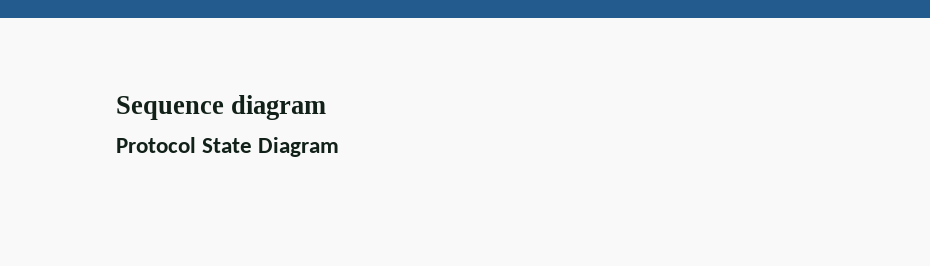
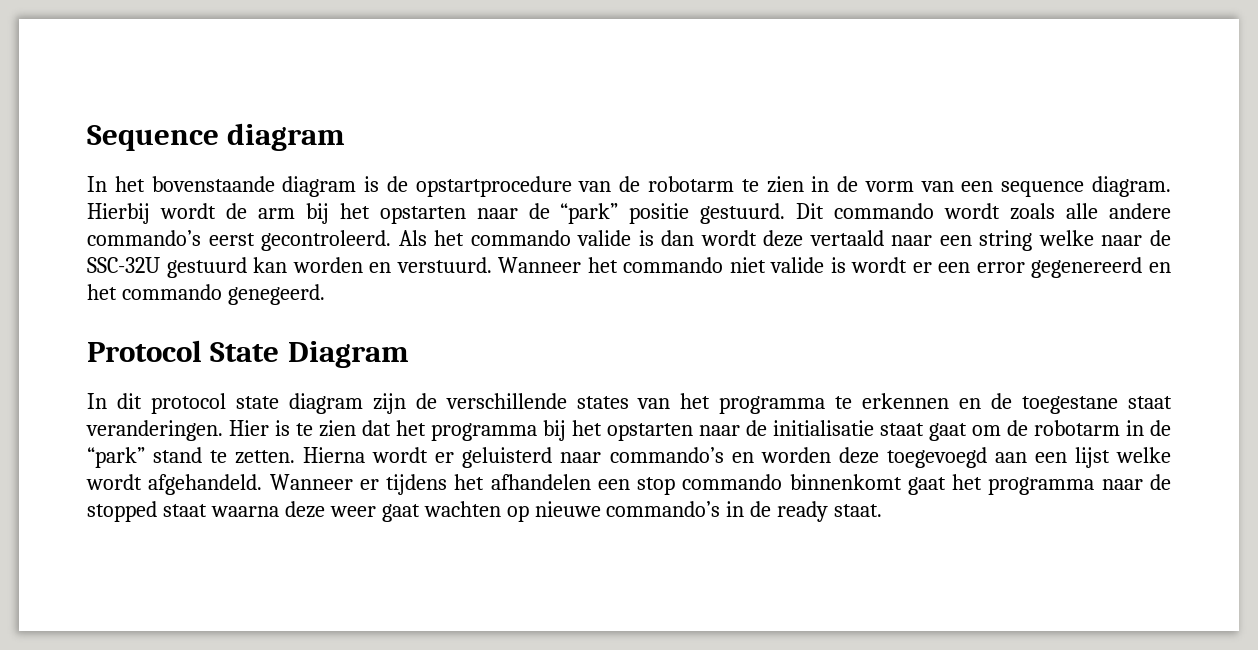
[116,137,340,157] Protocol State Diagram -> [87,176,1172,197] [87,203,1172,224] [87,230,1171,251] [87,257,1171,278] [87,284,325,305] [87,340,409,368] [87,393,1173,414] [86,420,1171,441] [87,447,1171,468] [86,474,1171,495] [87,501,883,522] In het bovenstaande diagram is de opstartprocedure van de robotarm te zien in de vorm van een sequence diagram. Hierbij wordt de arm bij het opstarten naar de “park” positie gestuurd. Dit commando wordt zoals alle andere commando’s eerst gecontroleerd. Als het commando valide is dan wordt deze vertaald naar een string welke naar de SSC-32U gestuurd kan worden en verstuurd. Wanneer het commando niet valide is wordt er een error gegenereerd en het commando genegeerd. // Protocol State Diagram // In dit protocol state diagram zijn de verschillende states van het programma te erkennen en de toegestane staat veranderingen. Hier is te zien dat het programma bij het opstarten naar de initialisatie staat gaat om de robotarm in de “park” stand te zetten. Hierna wordt er geluisterd naar commando’s en worden deze toegevoegd aan een lijst welke wordt afgehandeld. Wanneer er tijdens het afhandelen een stop commando binnenkomt gaat het programma naar de stopped staat waarna deze weer gaat wachten op nieuwe commando’s in de ready staat.

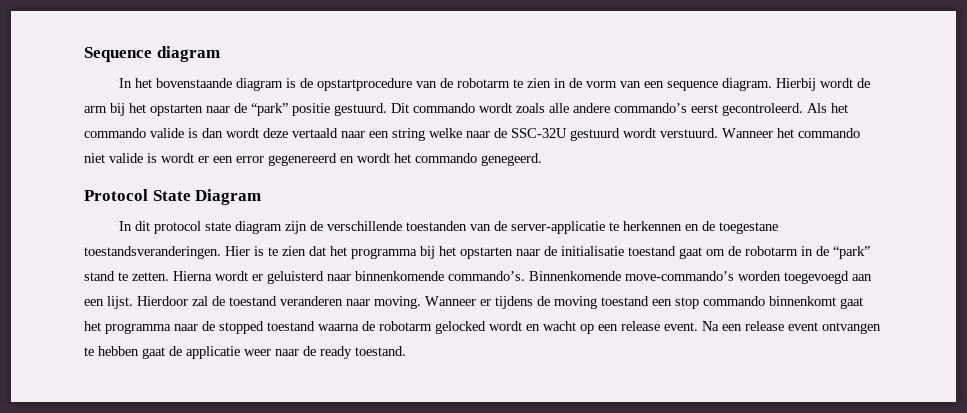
[253,257,392,273] kan worden en -> [623,128,656,138] wordt
(1171, 267) none -> [357,153,390,163] wordt
[576,393,950,414] states van het programma te erkennen -> [406,221,683,234] toestanden van de server-applicatie te herkennen
[1128,396,1173,409] [86,420,223,441] staat veranderingen. -> [84,246,221,259] toestandsveranderingen.
[880,423,924,436] staat -> [628,246,676,256] toestand
[609,447,1171,468] [86,474,591,495] commando’s en worden deze toegevoegd aan een lijst welke wordt afgehandeld. Wanneer er tijdens het afhandelen -> [355,271,872,284] [84,296,649,309] binnenkomende commando’s. Binnenkomende move-commando’s worden toegevoegd aan een lijst. Hierdoor zal de toestand veranderen naar moving. Wanneer er tijdens de moving toestand
[162,501,745,522] staat waarna deze weer gaat wachten op nieuwe commando’s in -> [267,321,881,334] [84,346,299,359] toestand waarna de robotarm gelocked wordt en wacht op een release event. Na een release event ontvangen te hebben gaat de applicatie weer naar
[834,504,883,517] staat. -> [355,346,406,356] toestand.

